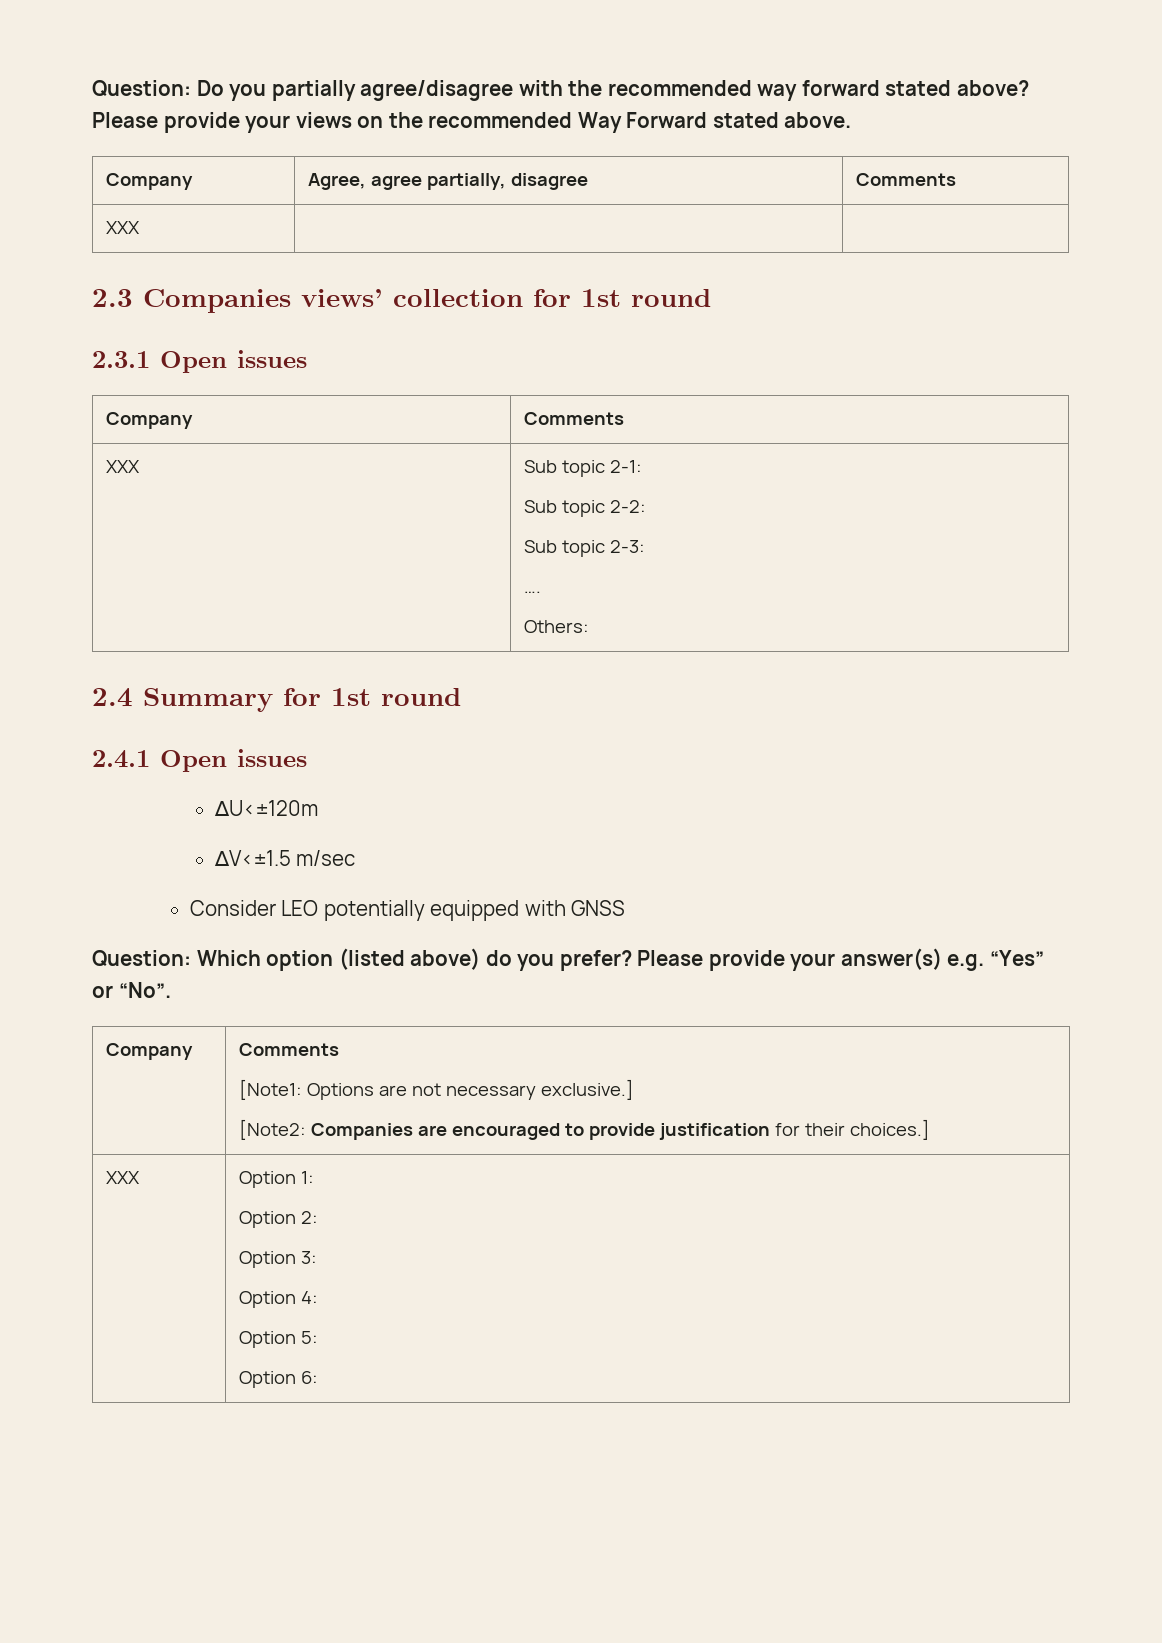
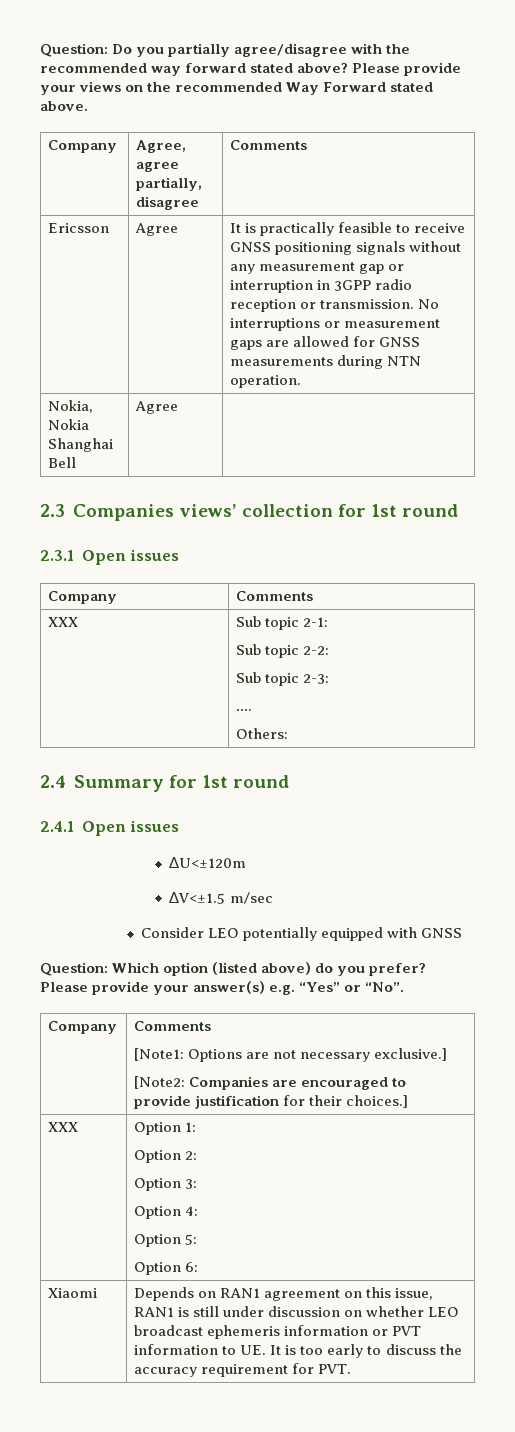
[106,221,141,234] XXX | -> [48,223,110,233] [135,223,179,236] [230,222,466,236] [230,241,462,255] [230,262,405,274] [230,279,413,293] [230,299,440,312] [230,318,441,331] [230,336,421,350] [230,355,422,369] [230,375,302,388] [48,400,94,413] [48,419,90,430] [48,438,114,452] [48,457,77,468] [135,401,179,414] Ericsson | Agree | It is practically feasible to receive GNSS positioning signals without any measurement gap or interruption in 3GPP radio reception or transmission. No interruptions or measurement gaps are allowed for GNSS measurements during NTN operation. // Nokia, Nokia Shanghai Bell | Agree
(319, 1377) none -> [48,1288,98,1298] [134,1287,434,1301] [134,1306,460,1317] [134,1325,422,1339] [134,1344,462,1358] [134,1363,352,1377] // Xiaomi | Depends on RAN1 agreement on this issue, RAN1 is still under discussion on whether LEO broadcast ephemeris information or PVT information to UE. It is too early to discuss the accuracy requirement for PVT.

